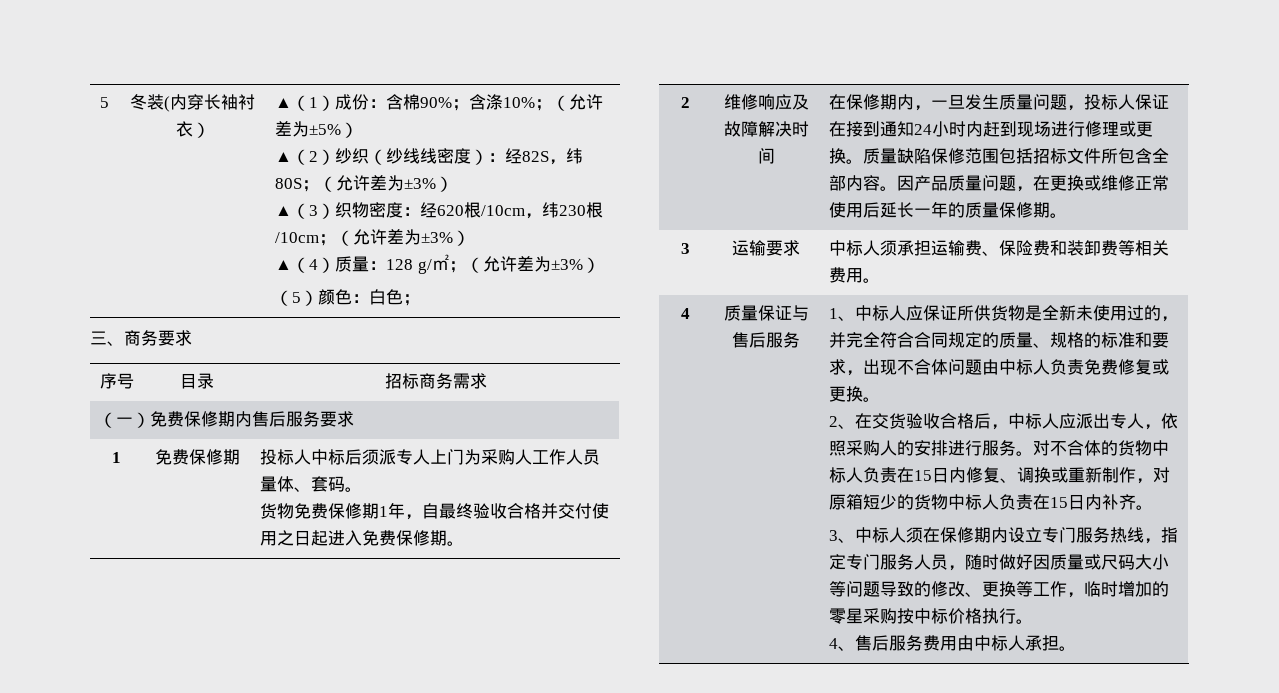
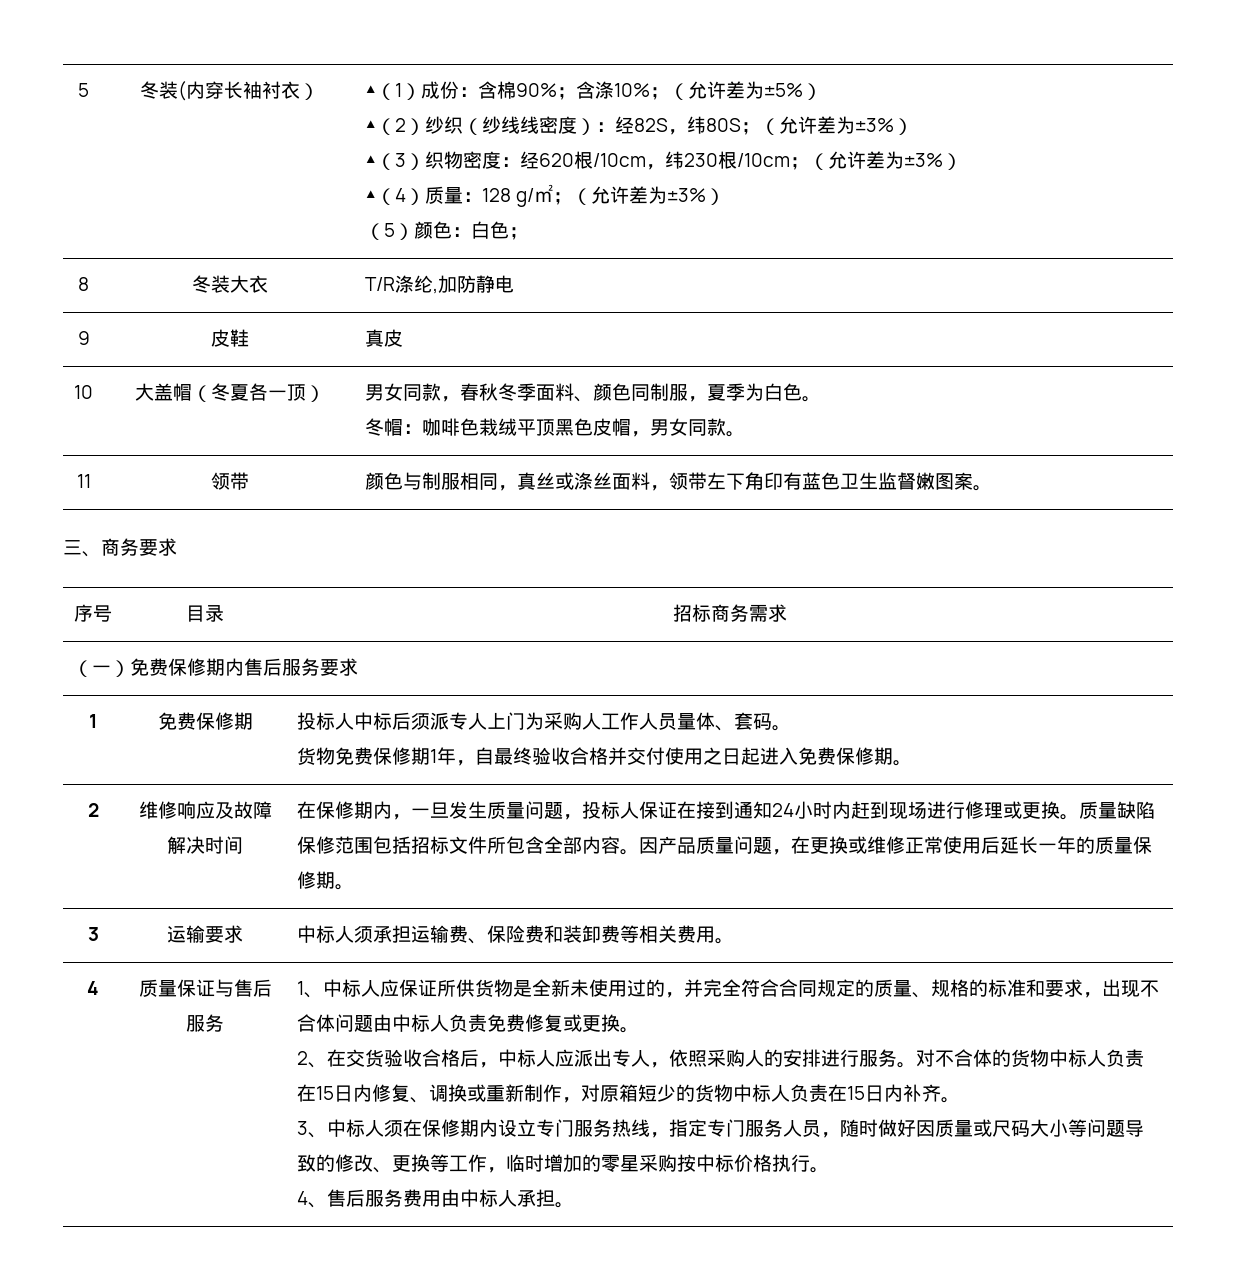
(421, 300) none -> [78,277,89,291] [191,275,268,293] [365,275,515,294] [77,331,90,345] [210,329,249,347] [365,329,404,347] [74,385,93,399] [134,383,325,402] [365,383,822,402] [365,418,746,437] [76,474,91,488] [210,472,249,490] [365,472,993,491] // 8 | 冬装大衣 | T/R涤纶,加防静电 // 9 | 皮鞋 | 真皮 // 10 | 大盖帽（冬夏各一顶） | 男女同款，春秋冬季面料、颜色同制服，夏季为白色。 // 冬帽：咖啡色栽绒平顶黑色皮帽，男女同款。 // 11 | 领带 | 颜色与制服相同，真丝或涤丝面料，领带左下角印有蓝色卫生监督嫩图案。

